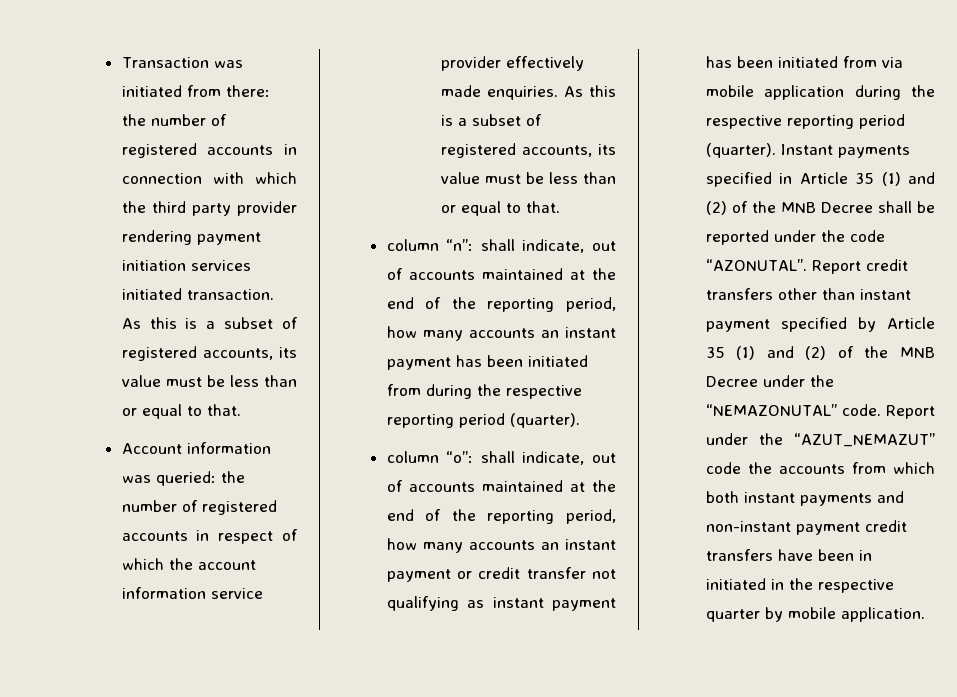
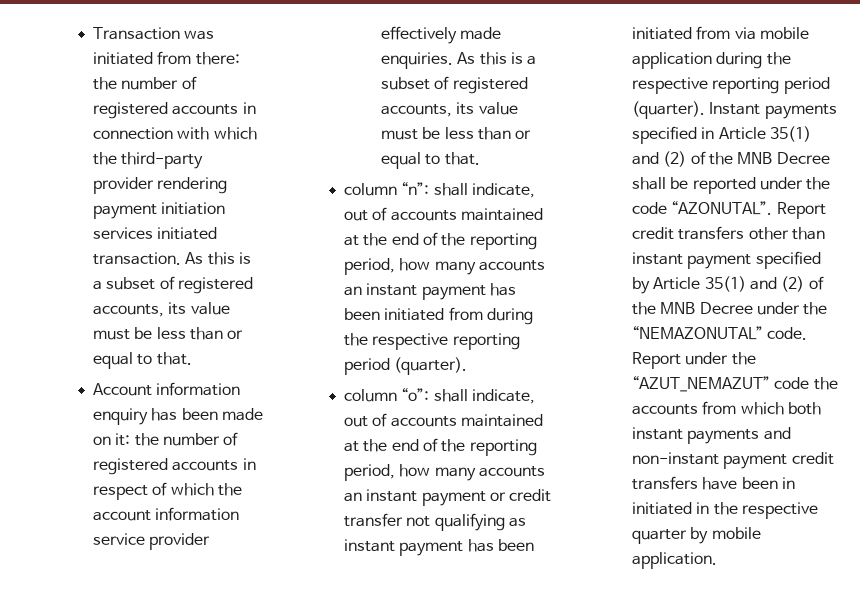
[151,201,231,216] third party -> [121,152,204,169] third-party
[121,471,216,486] was queried: -> [93,408,264,425] [93,433,131,446] enquiry has been made on it:
[855,172,901,186] 35 (1) -> [770,126,812,142] 35(1)
[705,346,756,360] 35 (1) -> [704,276,746,292] 35(1)

